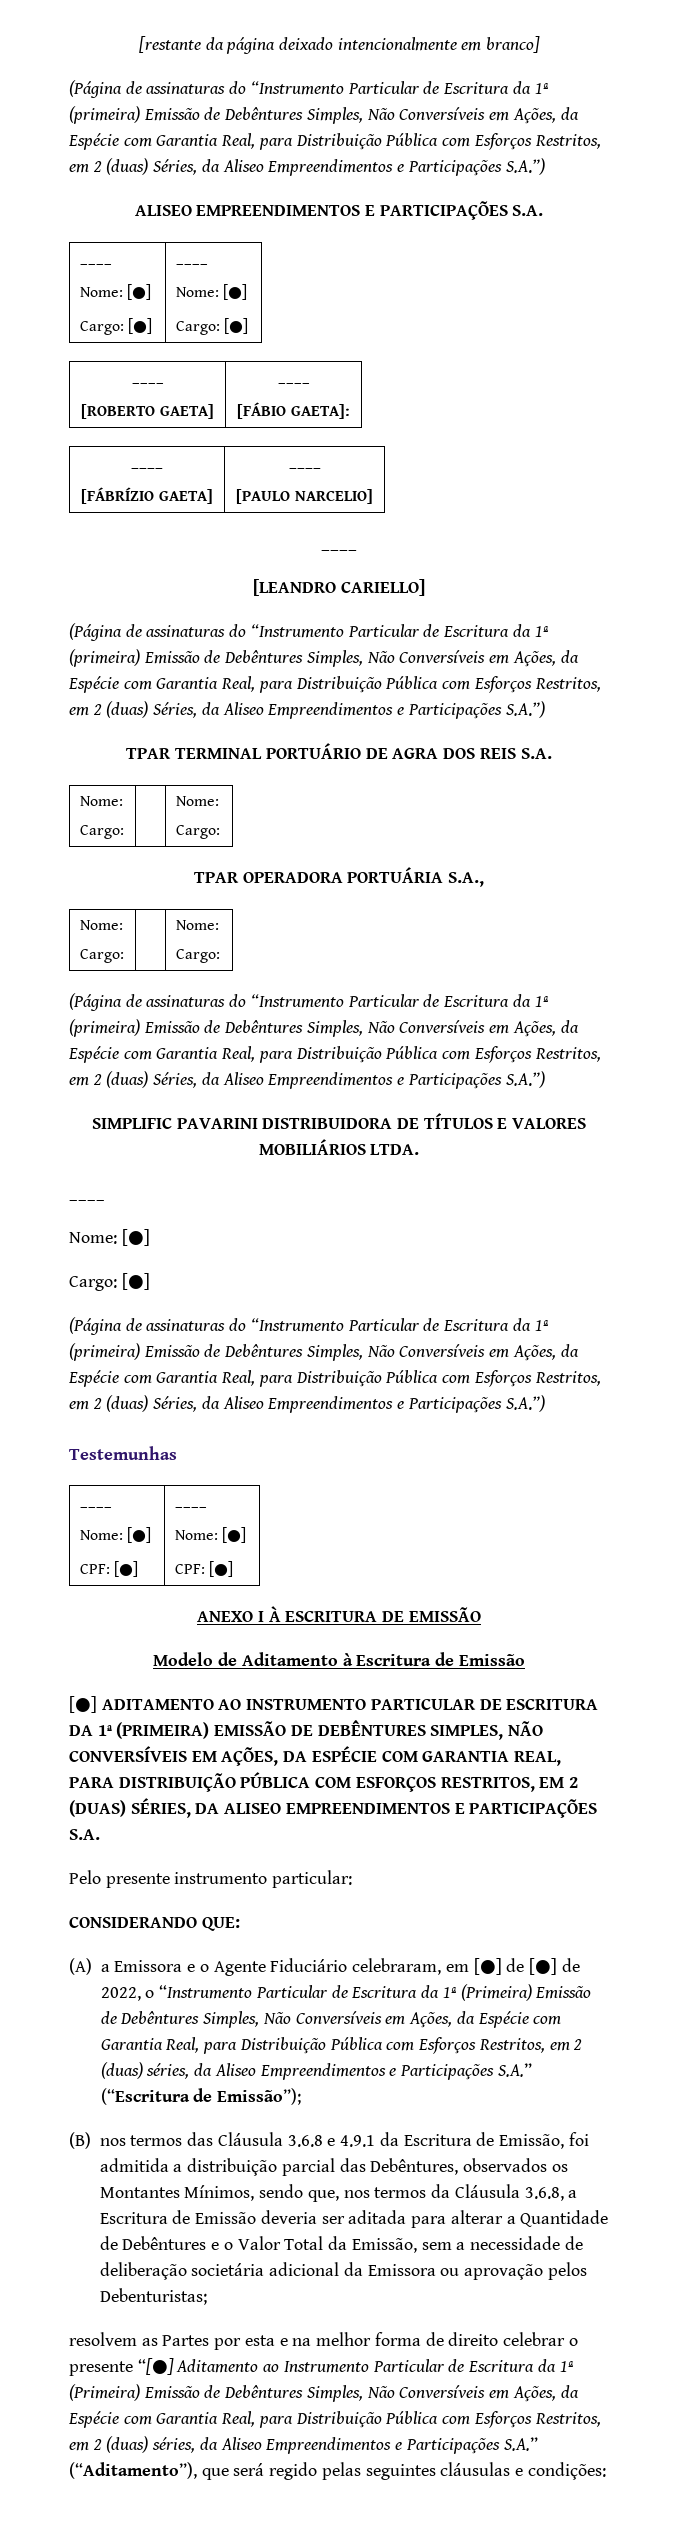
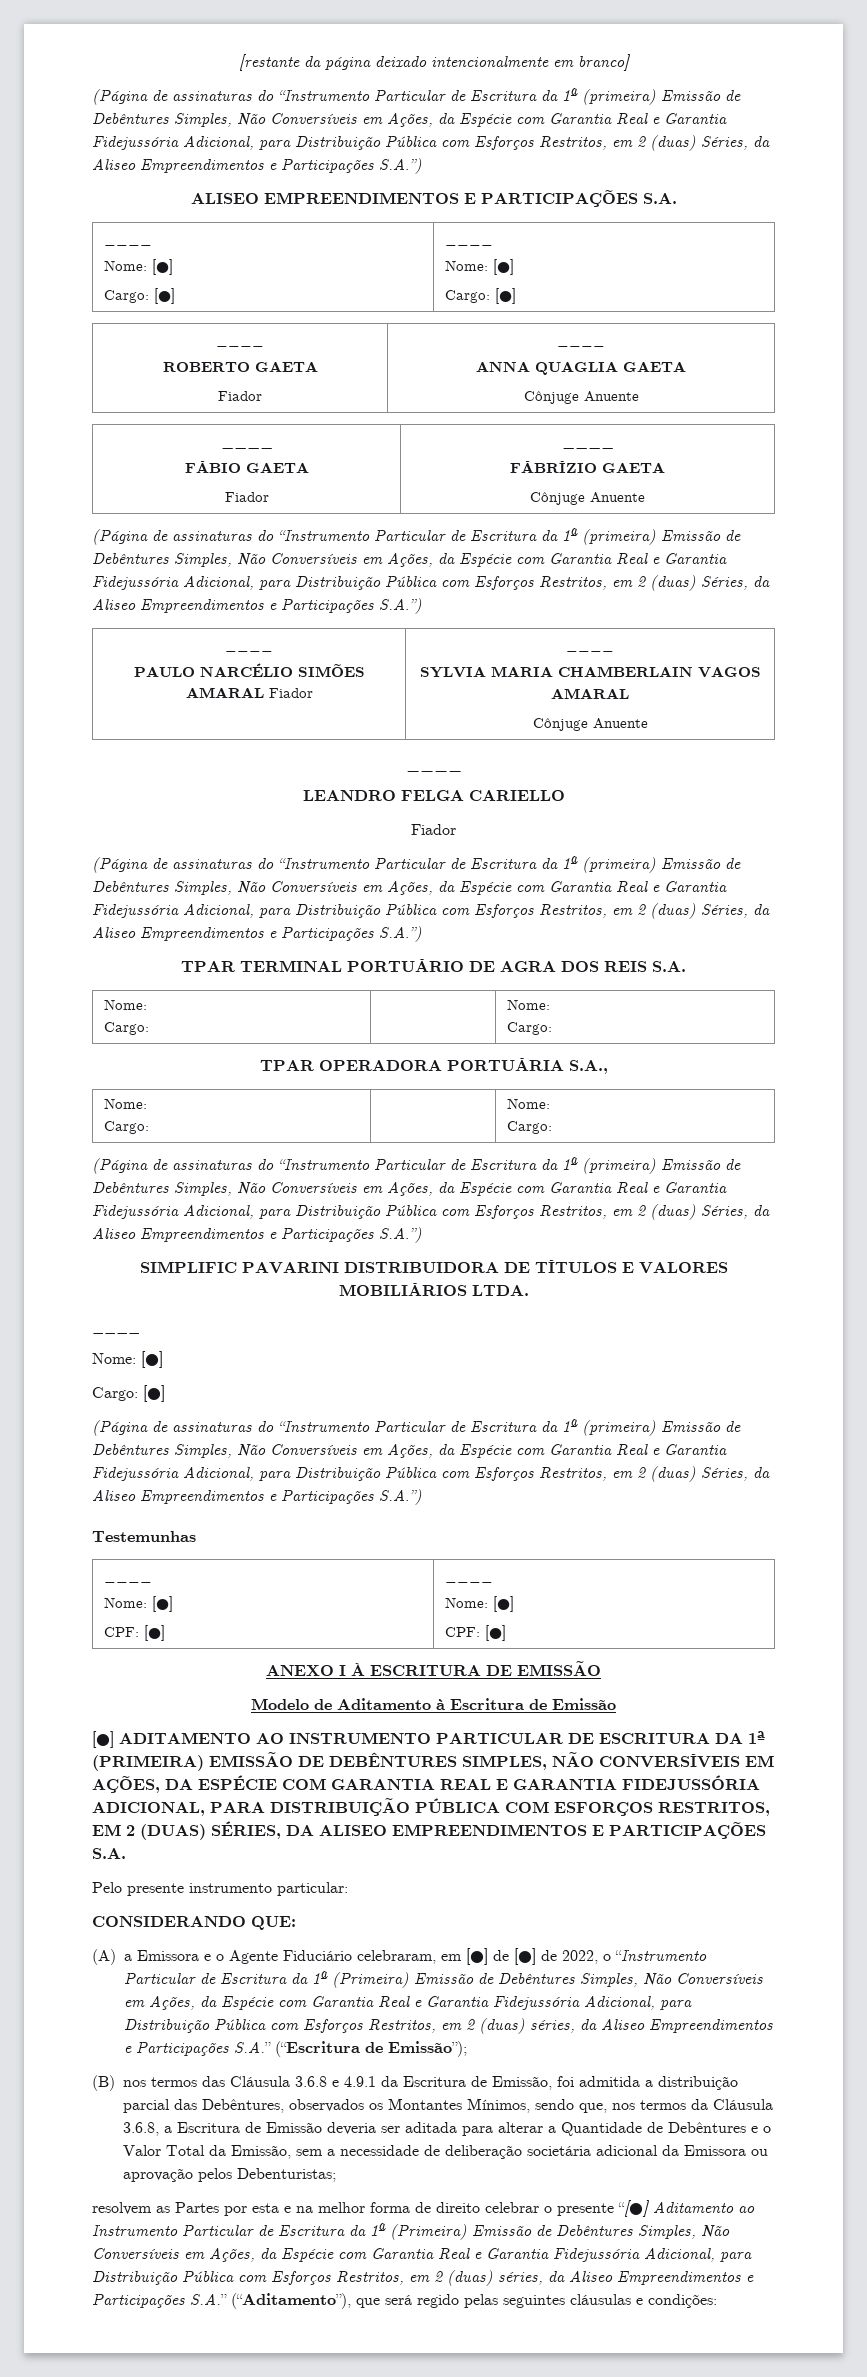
[221,133,256,149] Real, -> [616,113,727,124] [92,135,254,150] Real e Garantia Fidejussória Adicional,
[81,404,214,419] [277,382,310,384] [237,402,350,419] [131,467,163,469] [81,487,213,504] [288,467,321,469] [236,489,373,504] [321,549,357,551] [253,579,425,596] [ROBERTO GAETA] | ____ // [FÁBIO GAETA]: // ____ // [FÁBRÍZIO GAETA] | ____ // [PAULO NARCELIO] // ____ // [LEANDRO CARIELLO] -> [162,361,318,372] [218,391,262,401] [557,343,605,347] [476,361,687,375] [523,391,639,404] [220,444,273,449] [184,461,309,473] [224,492,269,502] [561,444,614,449] [510,461,665,473] [530,492,645,505] ROBERTO GAETA // Fiador | ____ // ANNA QUAGLIA GAETA // Cônjuge Anuente // ____ // FÁBIO GAETA // Fiador | ____ // FÁBRÍZIO GAETA // Cônjuge Anuente
[221,676,256,692] Real, -> [616,553,727,564] [92,575,770,591] [92,598,422,614] [225,648,273,652] [133,663,365,677] [185,687,313,698] [566,648,614,652] [419,666,761,678] [551,688,629,699] [532,718,648,731] [405,767,462,772] [302,790,565,801] [411,824,456,835] [92,856,741,873] [92,880,727,895] [92,903,254,918] Real e Garantia Fidejussória Adicional, para Distribuição Pública com Esforços Restritos, em 2 (duas) Séries, da Aliseo Empreendimentos e Participações S.A.”) // ____ // PAULO NARCÉLIO SIMÕES AMARAL Fiador | ____ // SYLVIA MARIA CHAMBERLAIN VAGOS AMARAL // Cônjuge Anuente // ____ // LEANDRO FELGA CARIELLO // Fiador // (Página de assinaturas do “Instrumento Particular de Escritura da 1ª (primeira) Emissão de Debêntures Simples, Não Conversíveis em Ações, da Espécie com Garantia Real e Garantia Fidejussória Adicional,
[221,1046,256,1062] Real, -> [616,1182,727,1193] [92,1204,254,1219] Real e Garantia Fidejussória Adicional,
[221,1370,256,1386] Real, -> [616,1444,727,1455] [92,1466,254,1481] Real e Garantia Fidejussória Adicional,
[514,1751,562,1766] REAL, -> [440,1775,760,1790] [92,1802,205,1816] REAL E GARANTIA FIDEJUSSÓRIA ADICIONAL,
[165,2037,200,2053] Real, -> [378,1995,655,2010] Real e Garantia Fidejussória Adicional,
[221,2411,256,2427] Real, -> [438,2247,715,2262] Real e Garantia Fidejussória Adicional,

